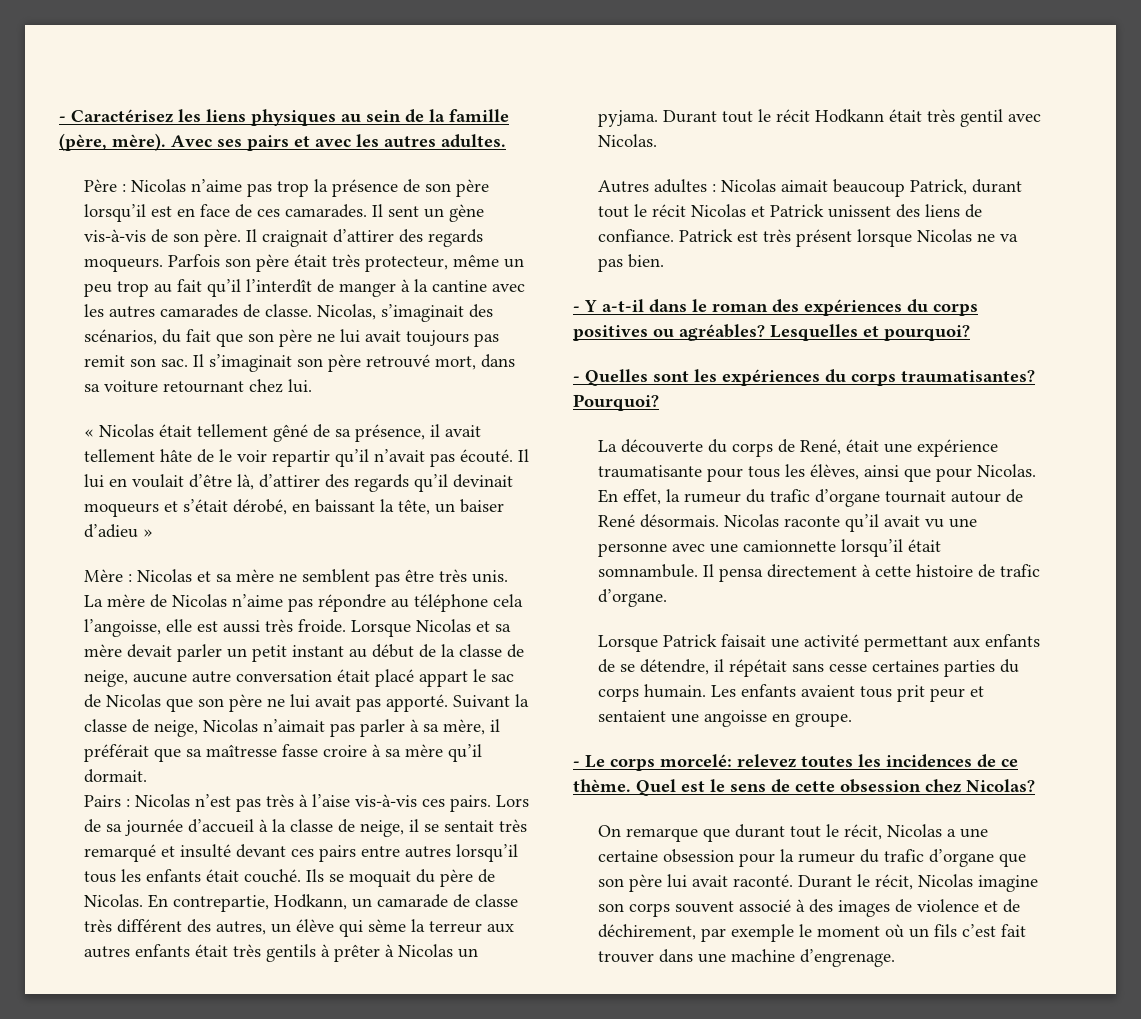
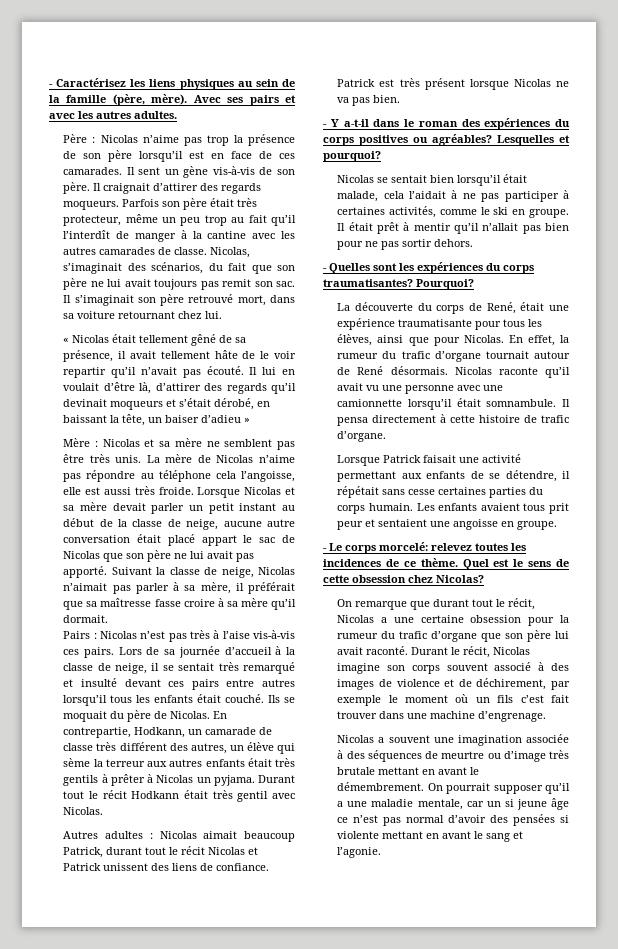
(970, 333) none -> [337,174,528,186] [337,190,569,202] [337,206,569,218] [337,222,569,234] [337,239,474,250] // Nicolas se sentait bien lorsqu’il était malade, cela l’aidait à ne pas participer à certaines activités, comme le ski en groupe. Il était prêt à mentir qu’il n’allait pas bien pour ne pas sortir dehors.
(896, 958) none -> [337,734,569,746] [337,750,569,762] [337,767,480,775] [337,782,570,794] [337,798,569,810] [337,814,569,826] [337,831,524,842] [337,847,382,858] // Nicolas a souvent une imagination associée à des séquences de meurtre ou d’image très brutale mettant en avant le démembrement. On pourrait supposer qu’il a une maladie mentale, car un si jeune âge ce n’est pas normal d’avoir des pensées si violente mettant en avant le sang et l’agonie.

